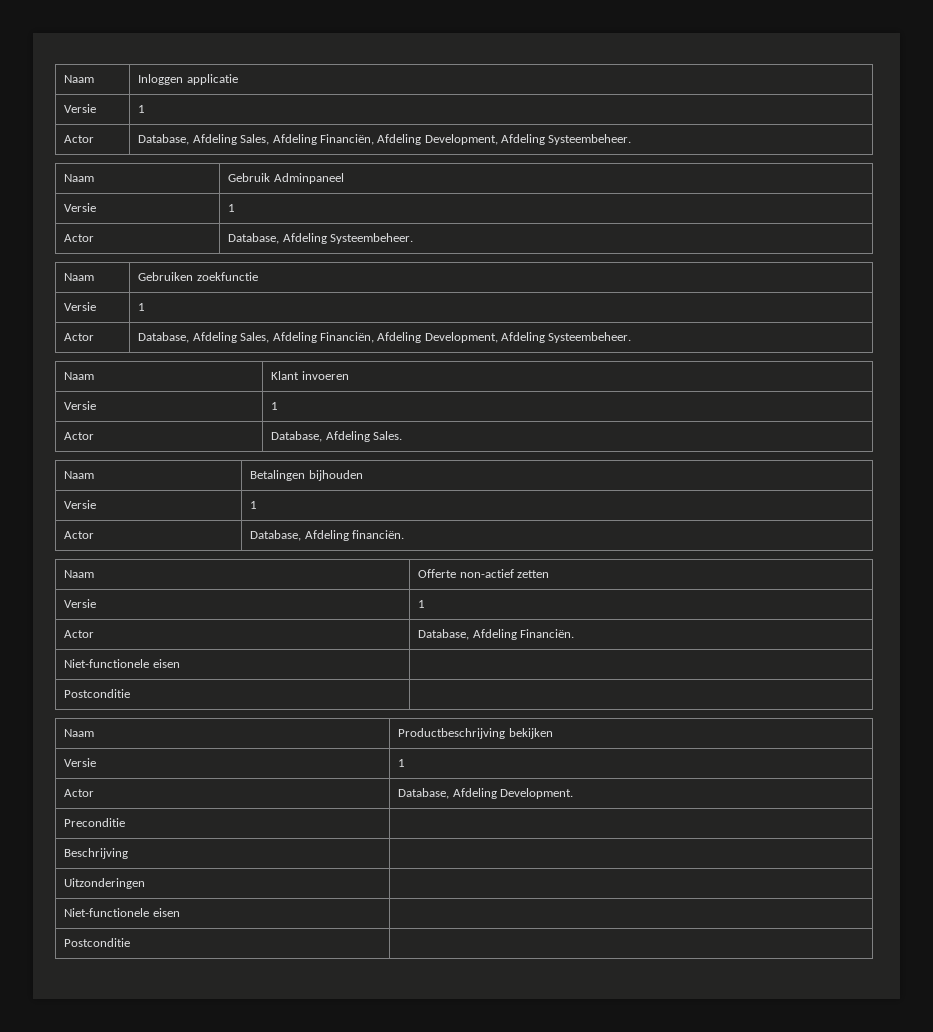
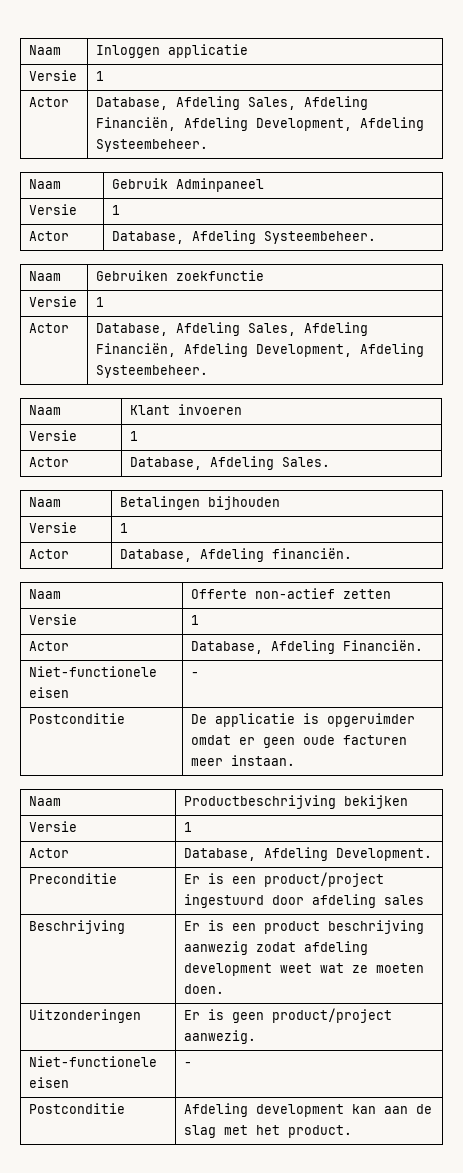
[64,689,131,698] // Postconditie | -> [191,672,200,677] [29,713,126,724] [191,713,416,727] [191,735,408,748] [191,755,296,766] - // Postconditie | De applicatie is opgeruimder omdat er geen oude facturen meer instaan.
[64,848,129,859] [64,878,146,889] [64,908,180,917] [64,938,131,947] // Beschrijving | // Uitzonderingen | // Niet-functionele eisen | // Postconditie | -> [184,872,385,887] [184,894,425,908] [29,920,126,934] [184,920,425,934] [184,941,369,955] [184,963,425,976] [184,984,225,994] [29,1009,142,1023] [184,1008,393,1023] [184,1030,257,1044] [29,1056,158,1067] [29,1077,70,1088] [184,1062,193,1067] [29,1103,126,1114] [184,1103,433,1117] [184,1125,353,1138] Er is een product/project ingestuurd door afdeling sales // Beschrijving | Er is een product beschrijving aanwezig zodat afdeling development weet wat ze moeten doen. // Uitzonderingen | Er is geen product/project aanwezig. // Niet-functionele eisen | - // Postconditie | Afdeling development kan aan de slag met het product.

